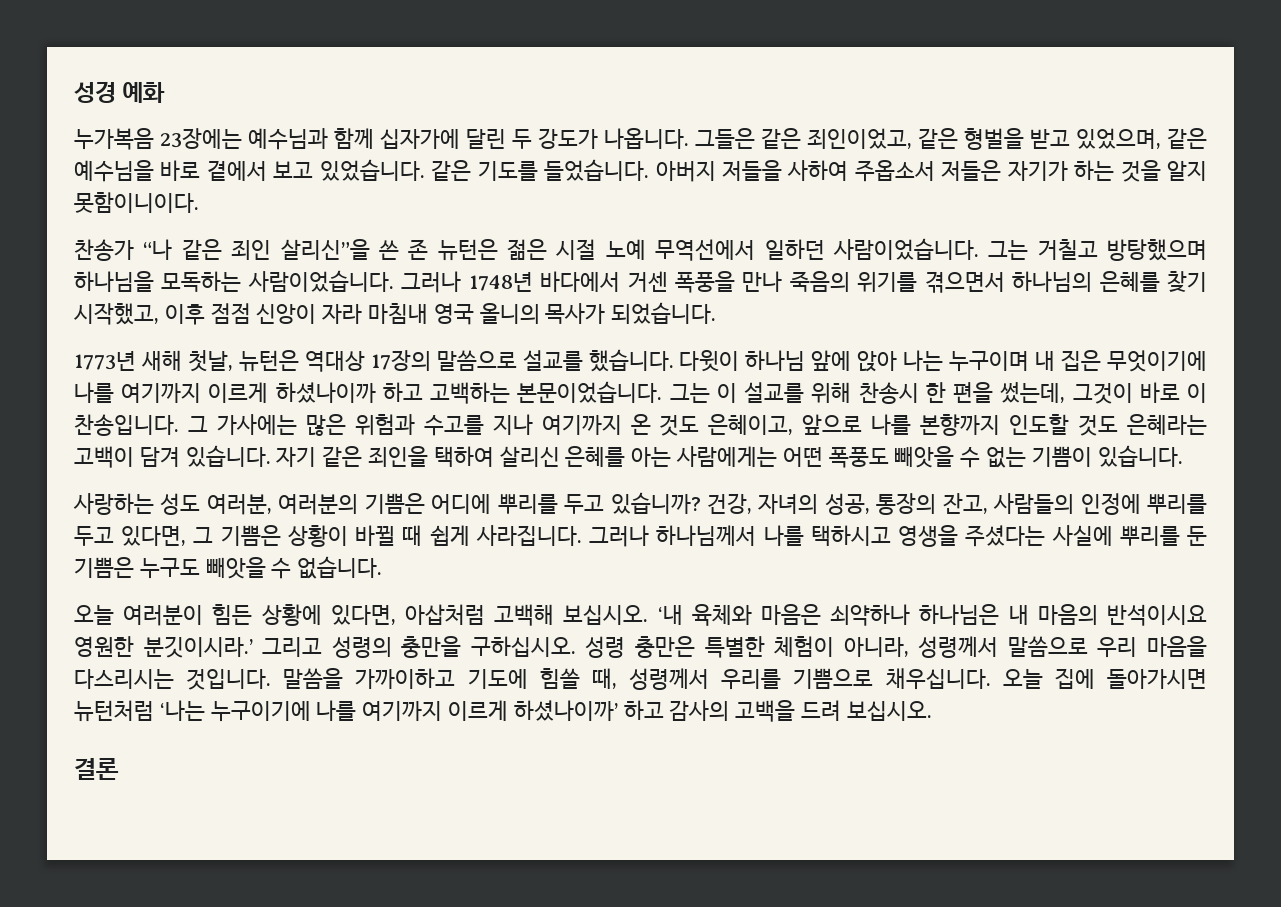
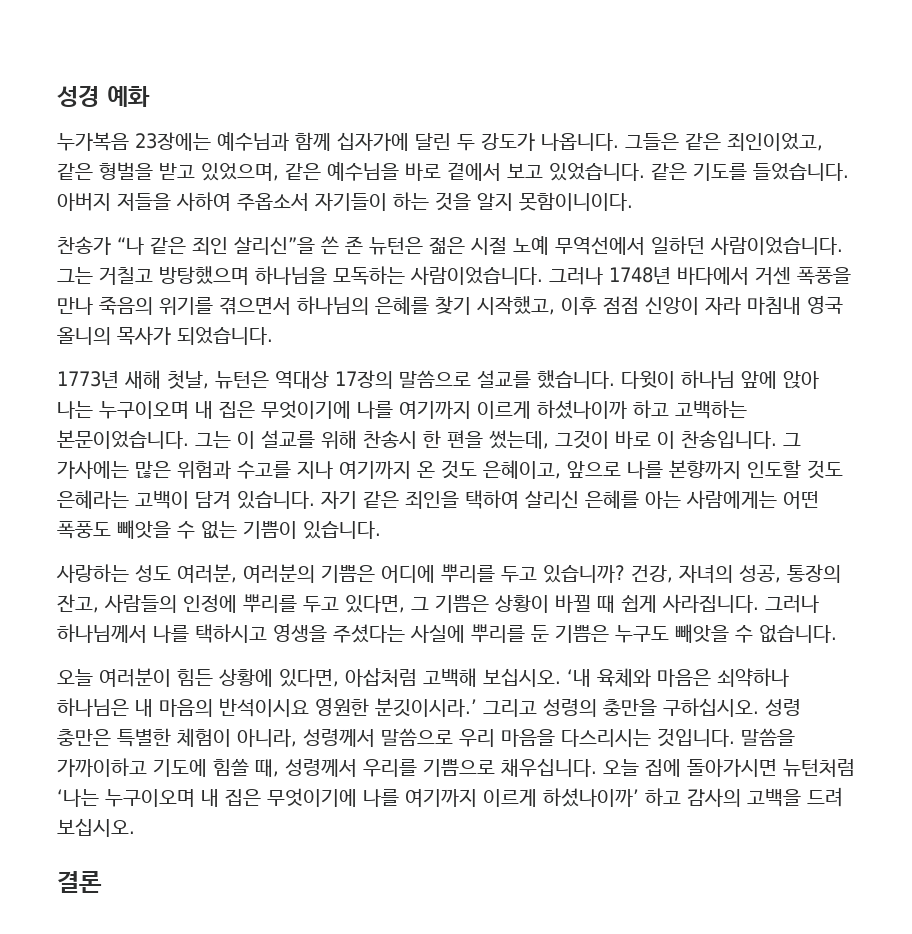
[941,160,1068,181] 저들은 자기가 -> [315,193,387,211] 자기들이
[949,351,1030,372] 누구이며 -> [99,401,189,419] 누구이오며
[210,701,311,722] 누구이기에 -> [105,788,357,807] 누구이오며 내 집은 무엇이기에

